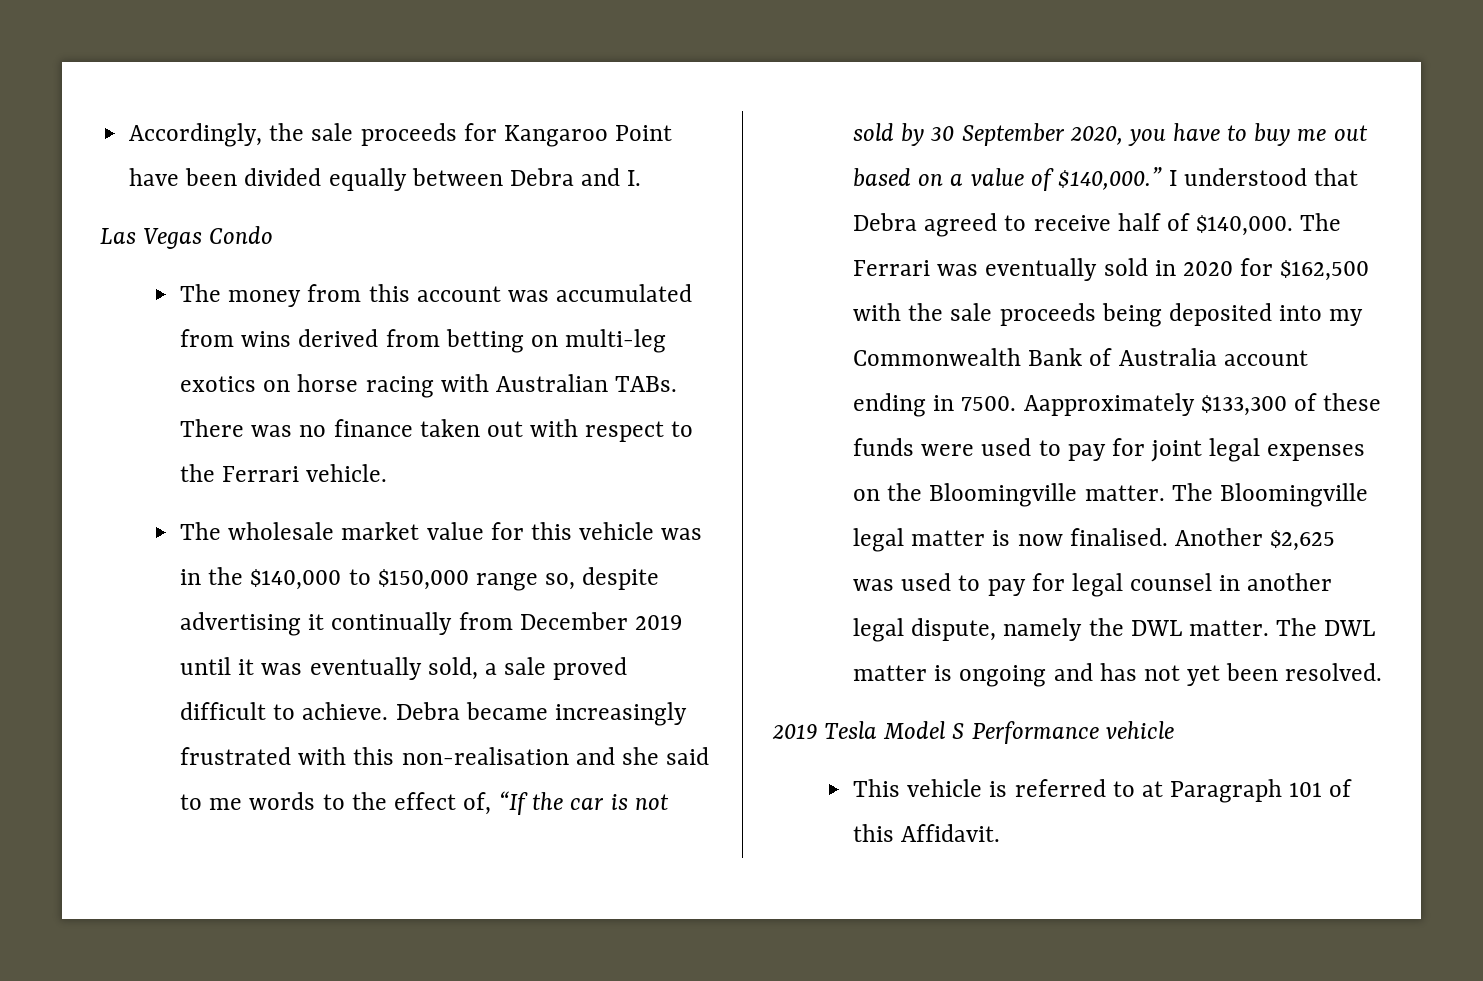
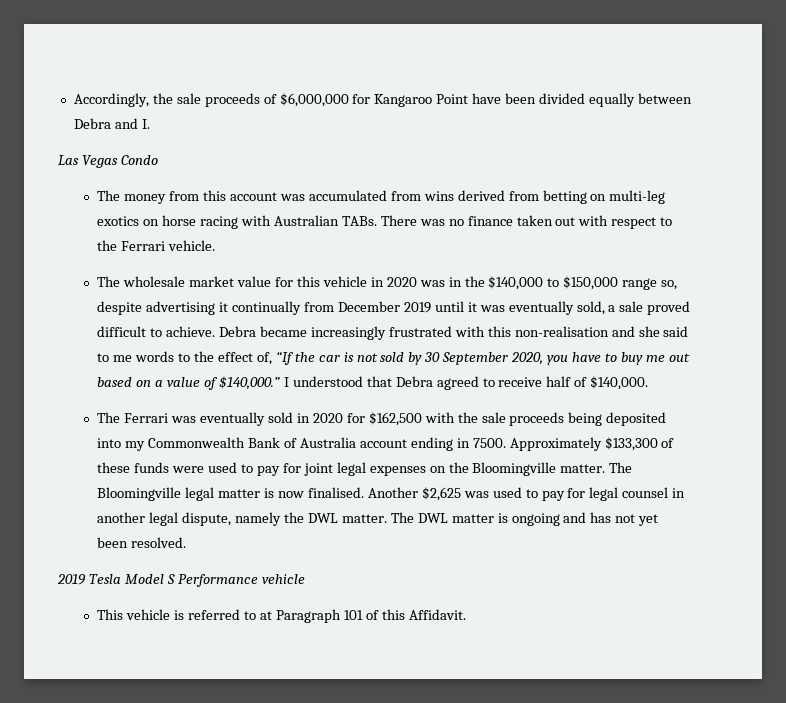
(457, 134) none -> [263,93,349,107] of $6,000,000
(654, 531) none -> [370,277,417,287] in 2020
(1293, 225) none -> (649, 383) //
[1023,393,1195,416] Aapproximately -> [509,437,602,451] Approximately

